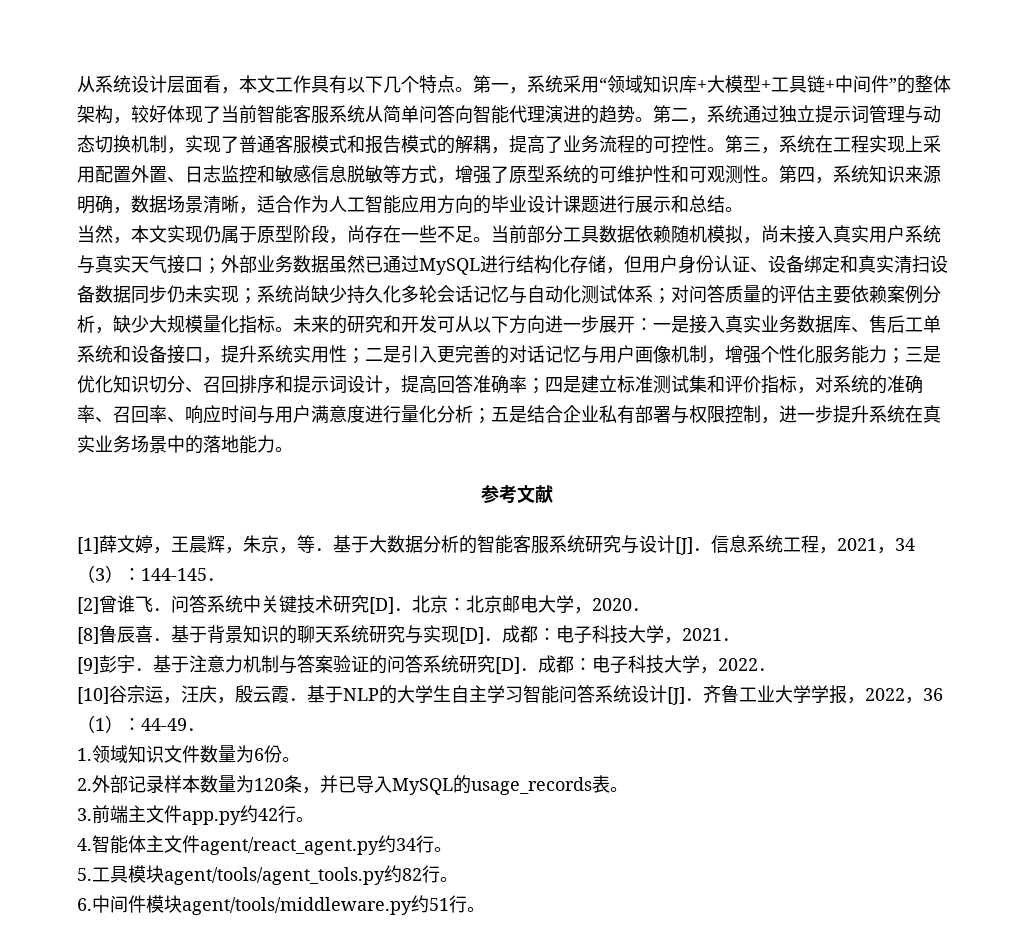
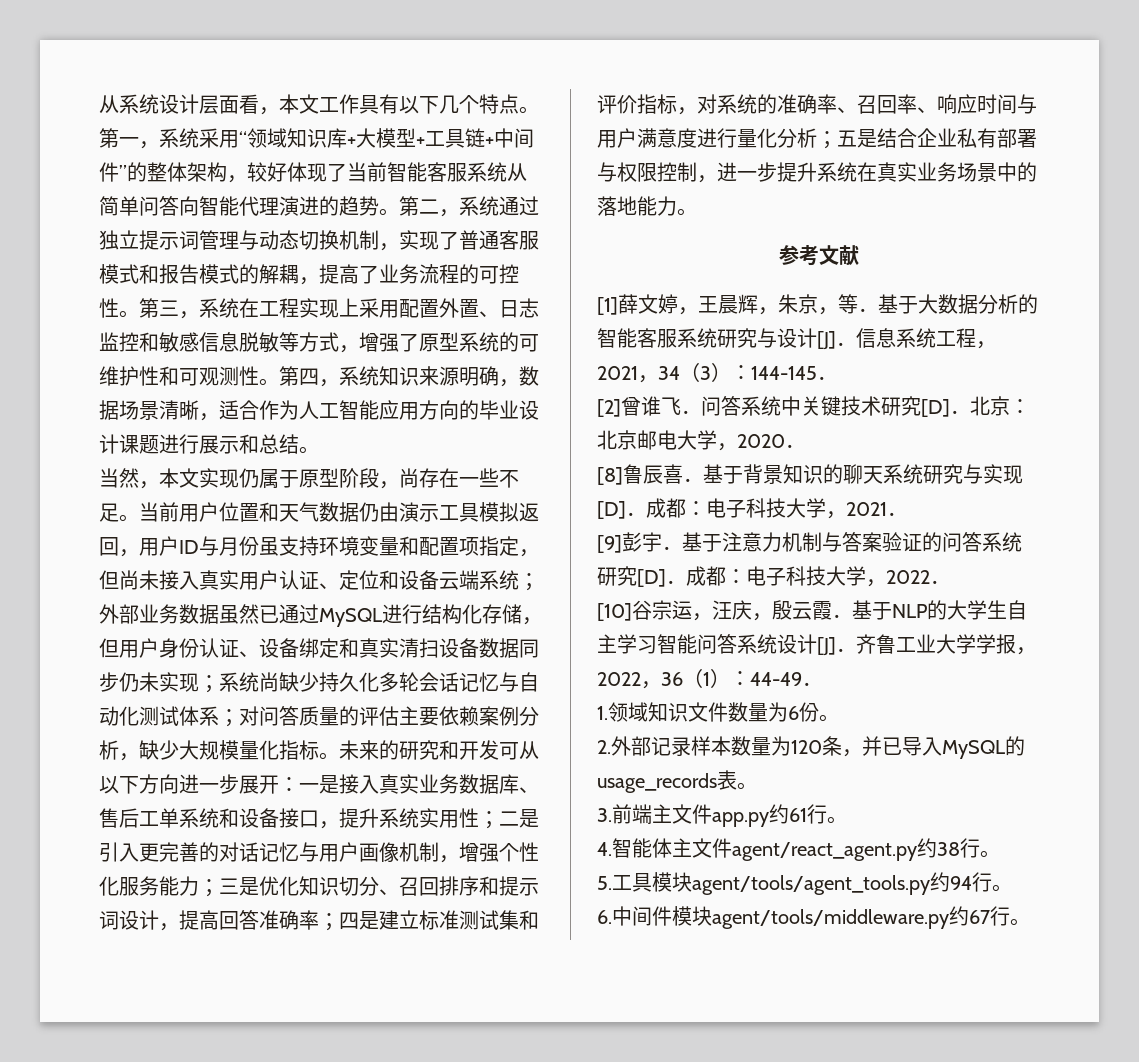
[527,225,941,244] [77,255,203,274] 部分工具数据依赖随机模拟，尚未接入真实用户系统与真实天气接口 -> [179,502,539,522] [99,536,539,557] [99,570,519,590] 用户位置和天气数据仍由演示工具模拟返回，用户ID与月份虽支持环境变量和配置项指定，但尚未接入真实用户认证、定位和设备云端系统
[258,808,278,821] 42 -> [789,808,807,822] 61
[396,838,416,851] 34 -> [937,842,960,856] 38
[402,868,422,881] 82 -> [949,876,972,890] 94
[429,898,449,911] 51 -> [969,910,990,924] 67

